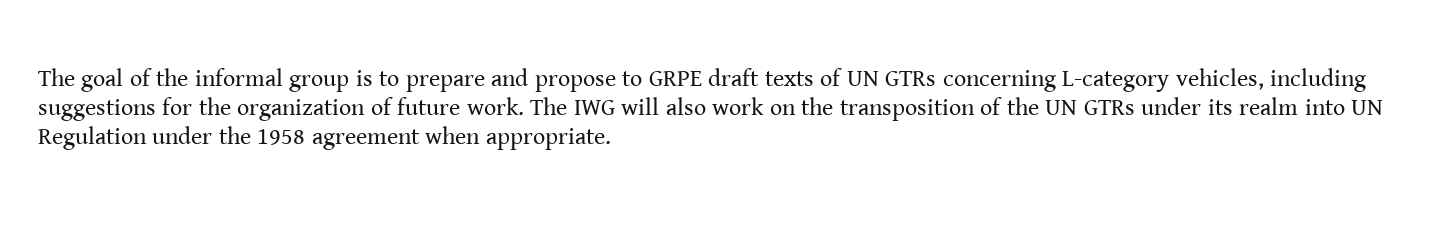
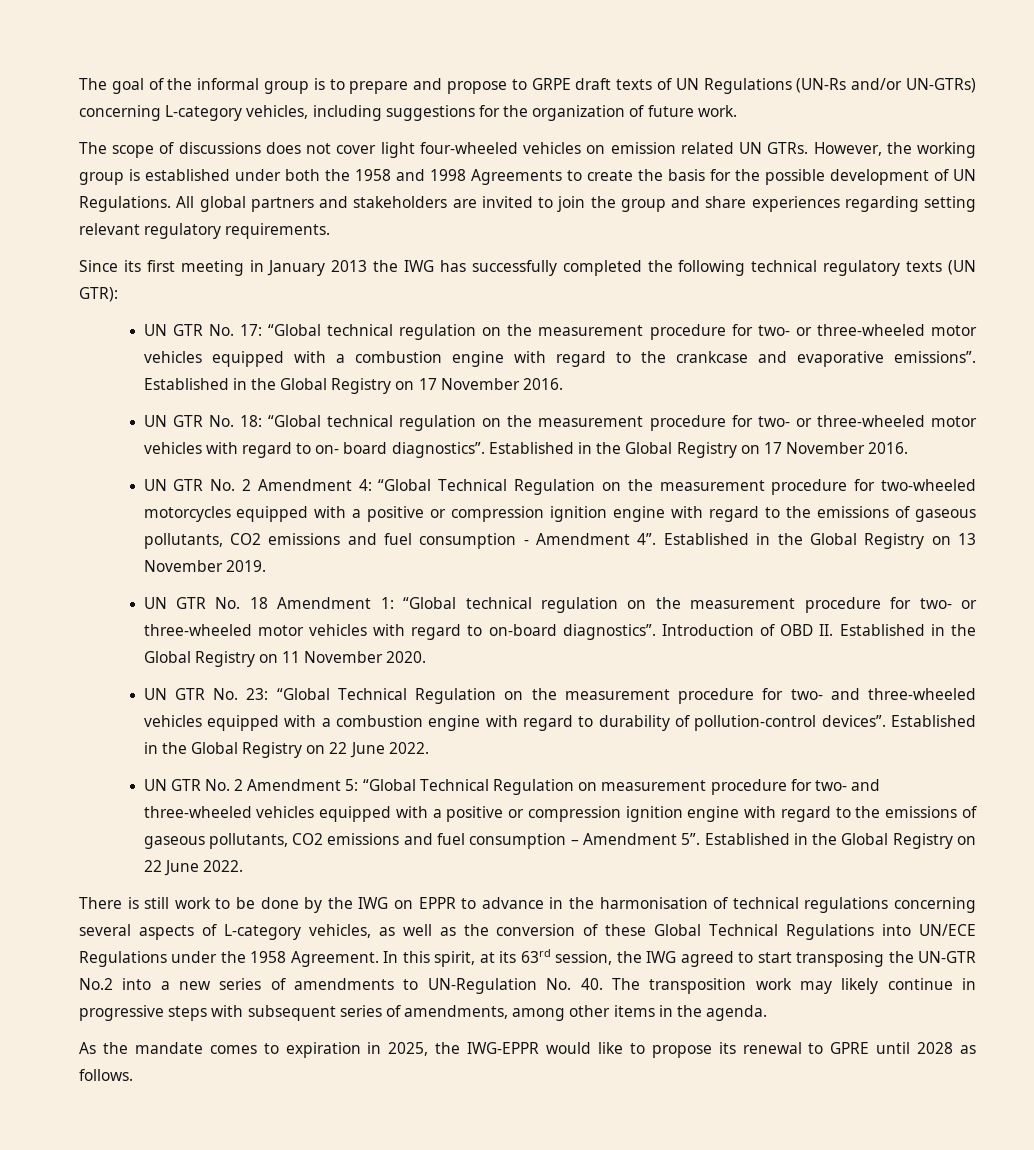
[885,71,937,86] GTRs -> [703,78,976,94] Regulations (UN-Rs and/or UN-GTRs)
[530,97,1384,121] [38,126,611,150] The IWG will also work on the transposition of the UN GTRs under its realm into UN Regulation under the 1958 agreement when appropriate. -> [79,142,977,158] [79,169,976,185] [79,196,976,212] [79,223,331,239] [79,260,976,276] [79,287,118,302] [143,324,978,340] [143,351,977,367] [143,378,563,394] [143,415,978,431] [143,442,909,458] [143,479,976,495] [143,506,977,522] [143,533,977,549] [143,560,266,572] [143,597,977,613] [143,624,976,640] [143,651,427,667] [143,688,976,704] [143,715,977,731] [143,742,429,758] [143,779,881,795] [143,806,977,822] [143,833,976,849] [143,860,243,876] [79,897,977,913] [79,924,976,940] [79,949,977,967] [79,978,977,994] [79,1005,768,1021] [79,1042,976,1058] [79,1069,133,1081] // The scope of discussions does not cover light four-wheeled vehicles on emission related UN GTRs. However, the working group is established under both the 1958 and 1998 Agreements to create the basis for the possible development of UN Regulations. All global partners and stakeholders are invited to join the group and share experiences regarding setting relevant regulatory requirements. // Since its first meeting in January 2013 the IWG has successfully completed the following technical regulatory texts (UN GTR): // UN GTR No. 17: “Global technical regulation on the measurement procedure for two- or three-wheeled motor vehicles equipped with a combustion engine with regard to the crankcase and evaporative emissions”. Established in the Global Registry on 17 November 2016. // UN GTR No. 18: “Global technical regulation on the measurement procedure for two- or three-wheeled motor vehicles with regard to on- board diagnostics”. Established in the Global Registry on 17 November 2016. // UN GTR No. 2 Amendment 4: “Global Technical Regulation on the measurement procedure for two-wheeled motorcycles equipped with a positive or compression ignition engine with regard to the emissions of gaseous pollutants, CO2 emissions and fuel consumption - Amendment 4”. Established in the Global Registry on 13 November 2019. // UN GTR No. 18 Amendment 1: “Global technical regulation on the measurement procedure for two- or three-wheeled motor vehicles with regard to on-board diagnostics”. Introduction of OBD II. Established in the Global Registry on 11 November 2020. // UN GTR No. 23: “Global Technical Regulation on the measurement procedure for two- and three-wheeled vehicles equipped with a combustion engine with regard to durability of pollution-control devices”. Established in the Global Registry on 22 June 2022. // UN GTR No. 2 Amendment 5: “Global Technical Regulation on measurement procedure for two- and three-wheeled vehicles equipped with a positive or compression ignition engine with regard to the emissions of gaseous pollutants, CO2 emissions and fuel consumption – Amendment 5”. Established in the Global Registry on 22 June 2022. // There is still work to be done by the IWG on EPPR to advance in the harmonisation of technical regulations concerning several aspects of L-category vehicles, as well as the conversion of these Global Technical Regulations into UN/ECE Regulations under the 1958 Agreement. In this spirit, at its 63rd session, the IWG agreed to start transposing the UN-GTR No.2 into a new series of amendments to UN-Regulation No. 40. The transposition work may likely continue in progressive steps with subsequent series of amendments, among other items in the agenda. // As the mandate comes to expiration in 2025, the IWG-EPPR would like to propose its renewal to GPRE until 2028 as follows.

